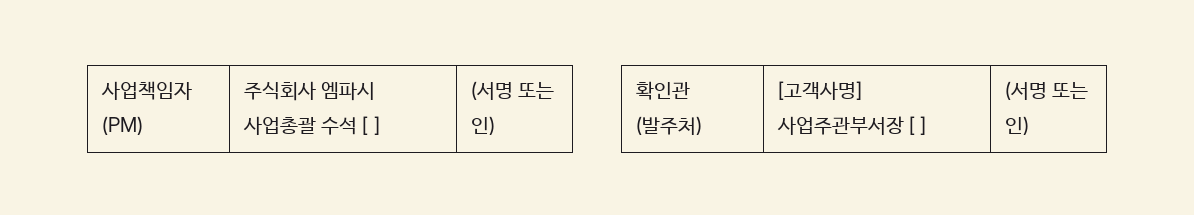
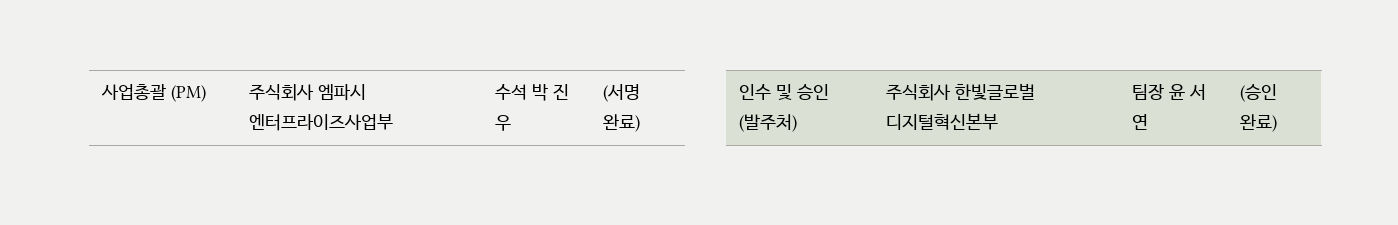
[100,81,192,100] 사업책임자 -> [100,84,166,100] 사업총괄
[242,116,380,135] [470,81,555,100] [470,116,495,135] [635,81,690,100] [635,116,702,135] [777,81,862,100] [776,116,927,135] [1004,81,1089,100] [1004,116,1029,135] 사업총괄 수석 [ ] | (서명 또는 인) // 확인관 (발주처) | [고객사명] 사업주관부서장 [ ] | (서명 또는 인) -> [248,114,393,131] [494,84,569,101] [494,115,511,131] [602,84,640,102] [602,114,640,132] [738,84,829,100] [738,114,797,132] [885,83,1035,101] [885,113,998,130] [1131,84,1206,100] [1131,114,1148,130] [1239,84,1277,102] [1239,114,1277,132] 엔터프라이즈사업부 | 수석 박 진 우 | (서명 완료) // 인수 및 승인 (발주처) | 주식회사 한빛글로벌 디지털혁신본부 | 팀장 윤 서 연 | (승인 완료)

